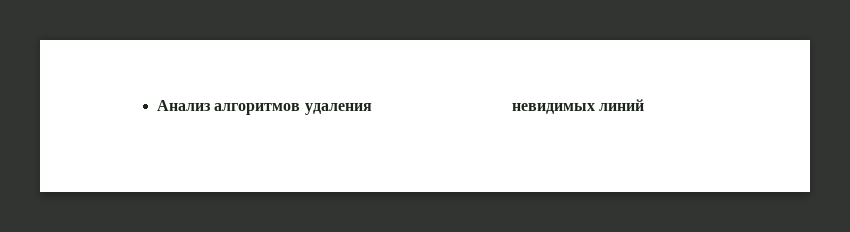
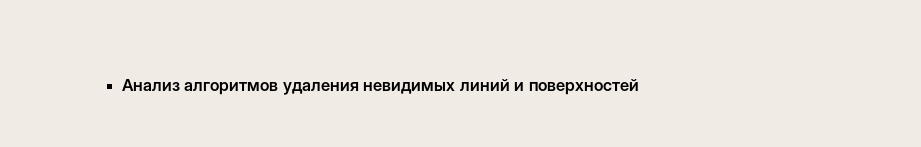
(645, 105) none -> [514,79,639,95] и поверхностей

